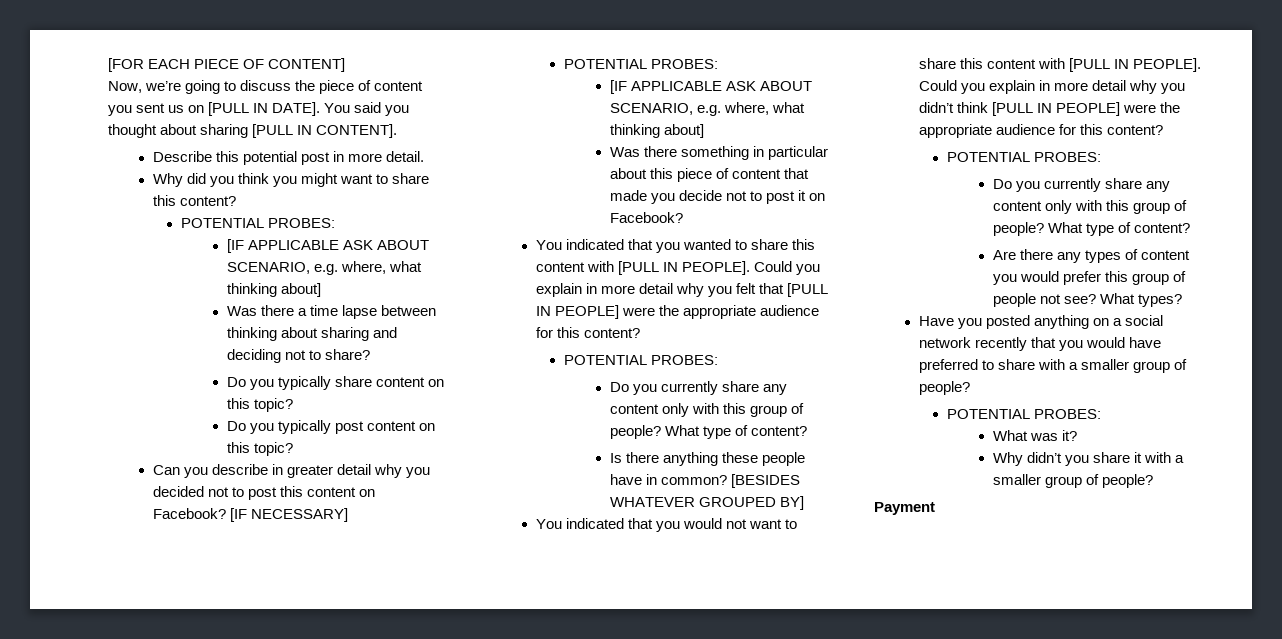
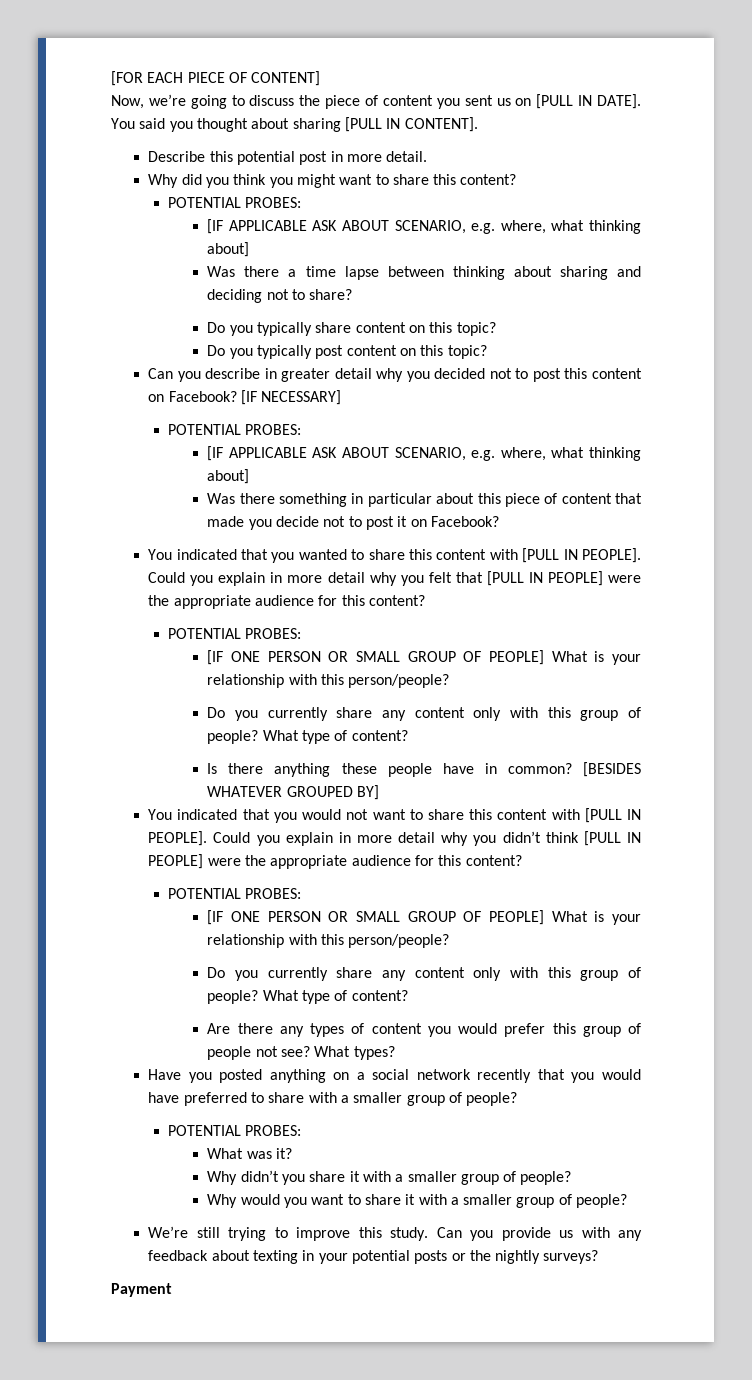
(718, 360) none -> [207,650,641,665] [207,674,450,688] // [IF ONE PERSON OR SMALL GROUP OF PEOPLE] What is your relationship with this person/people?
(1101, 157) none -> [207,910,641,925] [207,934,450,948] // [IF ONE PERSON OR SMALL GROUP OF PEOPLE] What is your relationship with this person/people?
(1153, 481) none -> [207,1194,628,1208] [148,1226,642,1241] [148,1250,599,1264] // Why would you want to share it with a smaller group of people? // We’re still trying to improve this study. Can you provide us with any feedback about texting in your potential posts or the nightly surveys?

